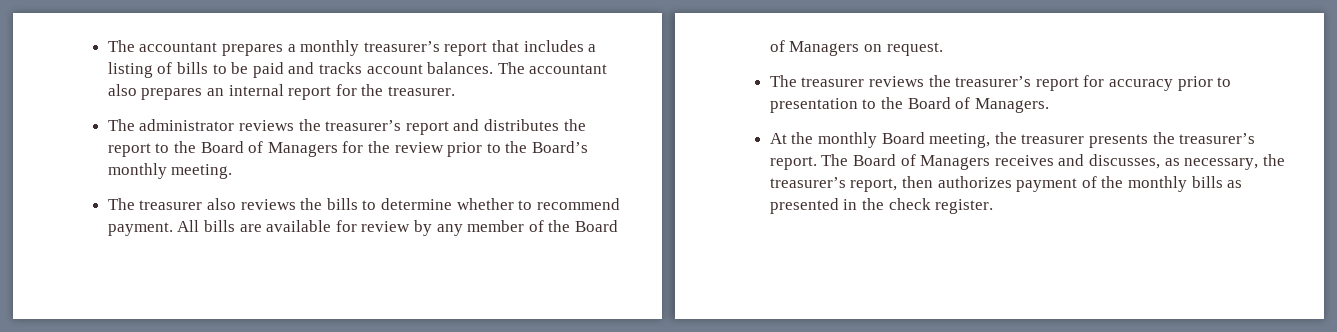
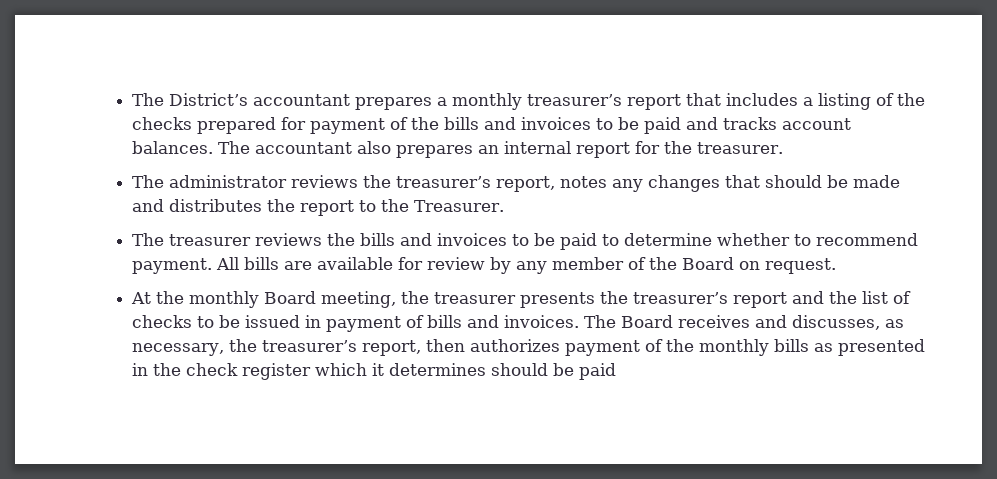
[107,40,135,52] The -> [131,93,248,106] The District’s
[177,62,209,74] bills -> [896,93,925,106] [131,117,591,134] the checks prepared for payment of the bills and invoices
[405,121,449,135] report -> [495,175,900,192] report, notes any changes that should be made
[200,141,588,157] [107,163,233,179] [107,198,237,210] Board of Managers for the review prior to the Board’s monthly meeting. // The treasurer also -> [413,200,504,212] [131,233,251,246] Treasurer. // The treasurer
(358, 204) none -> [399,233,597,250] and invoices to be paid
[769,40,860,56] of Managers -> (734, 263) none
[769,75,1232,91] [769,97,1049,113] // The treasurer reviews the treasurer’s report for accuracy prior to presentation to the Board of Managers. -> (836, 266) none
[769,154,991,170] report. The Board of Managers -> [732,291,911,308] [131,315,673,332] report and the list of checks to be issued in payment of bills and invoices. The Board
[935,199,994,214] register. -> [241,363,616,380] register which it determines should be paid

